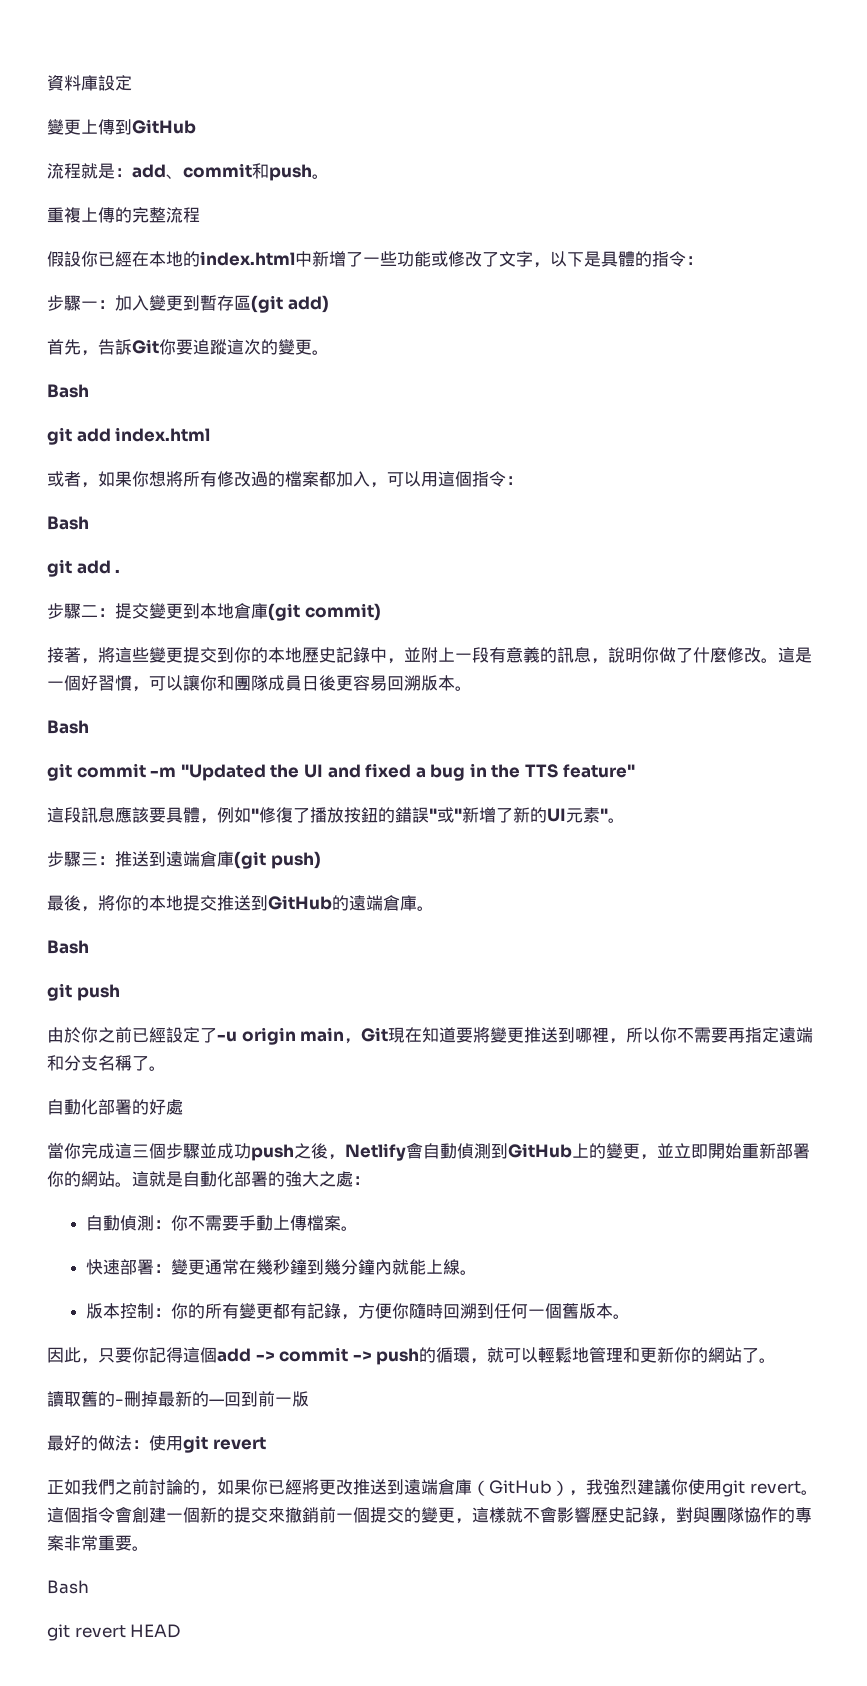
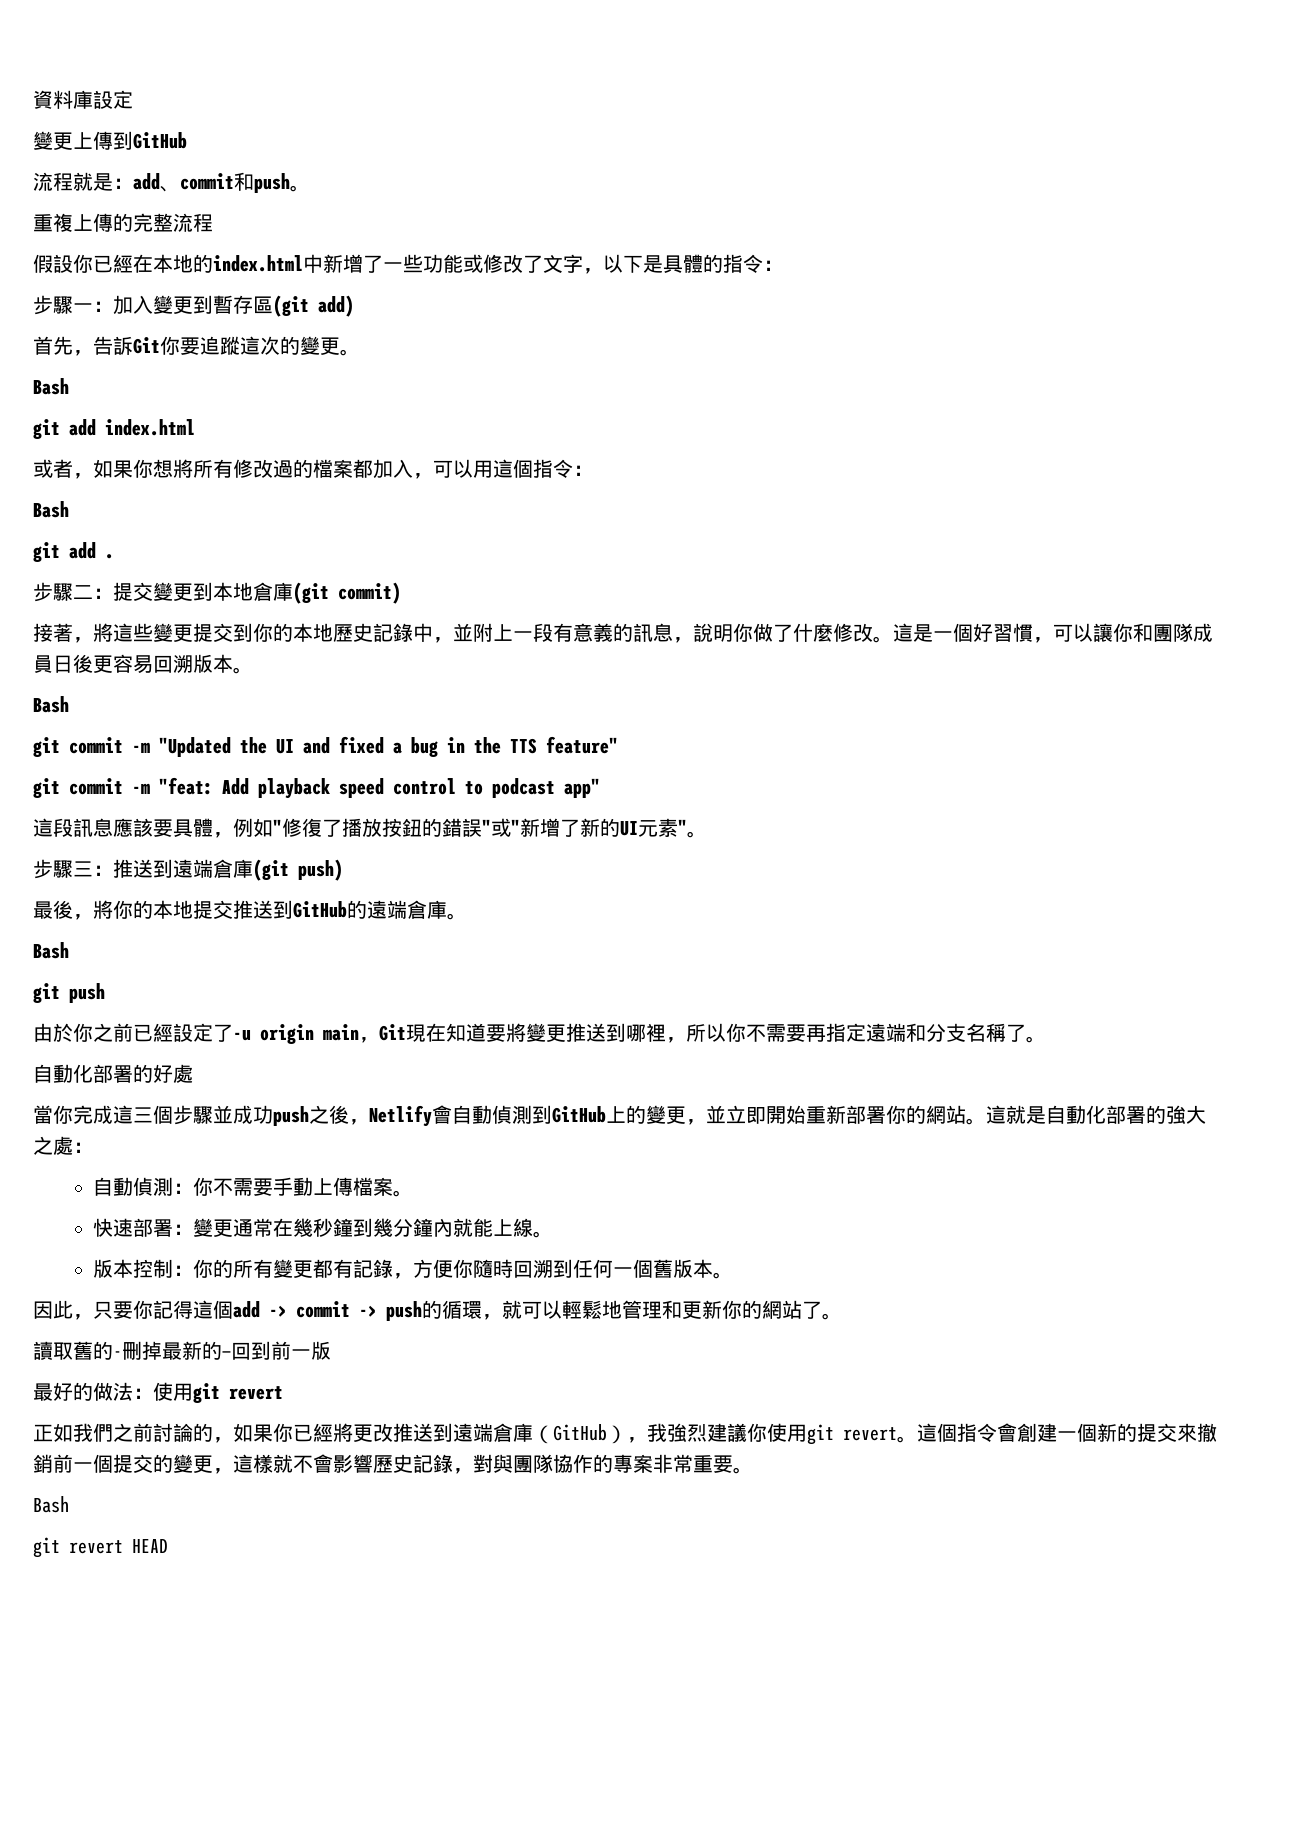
(635, 771) none -> [33,777,600,799] // git commit -m "feat: Add playback speed control to podcast app"

